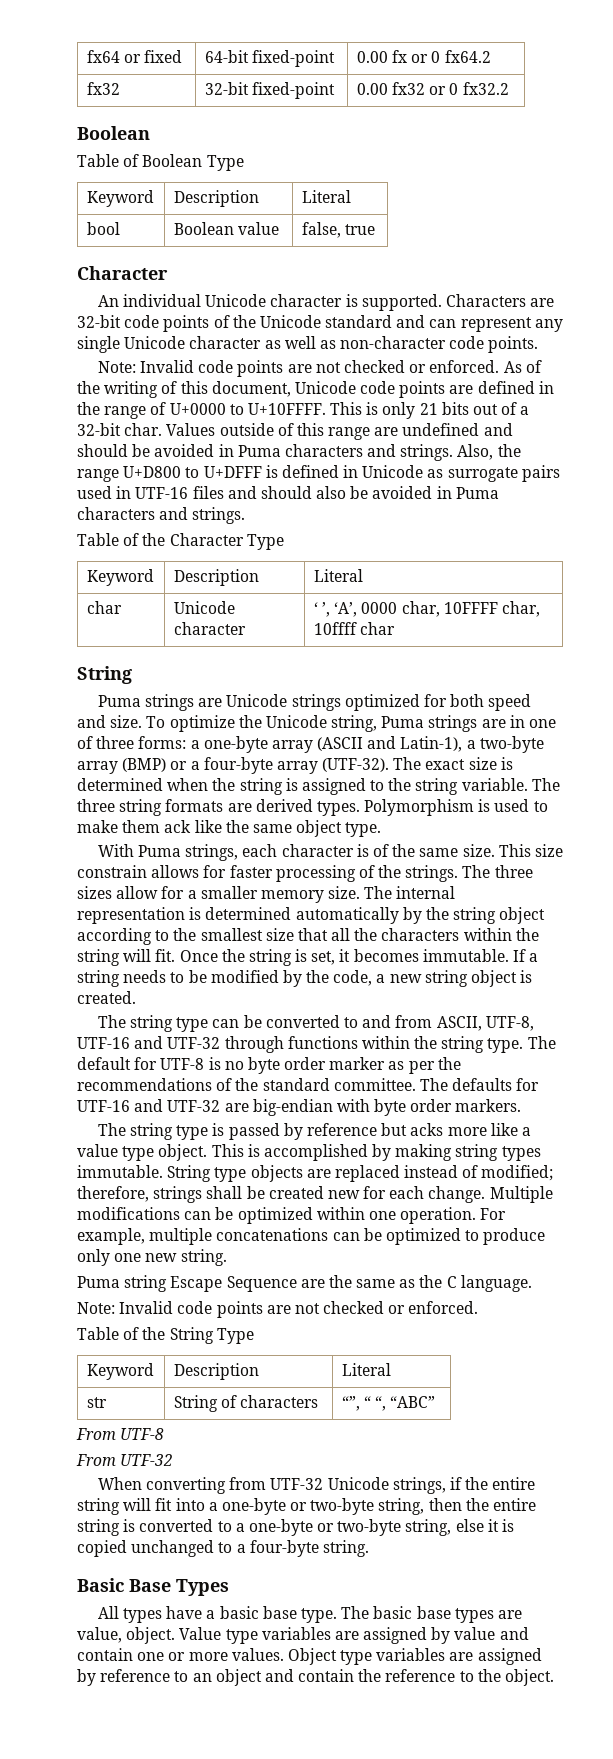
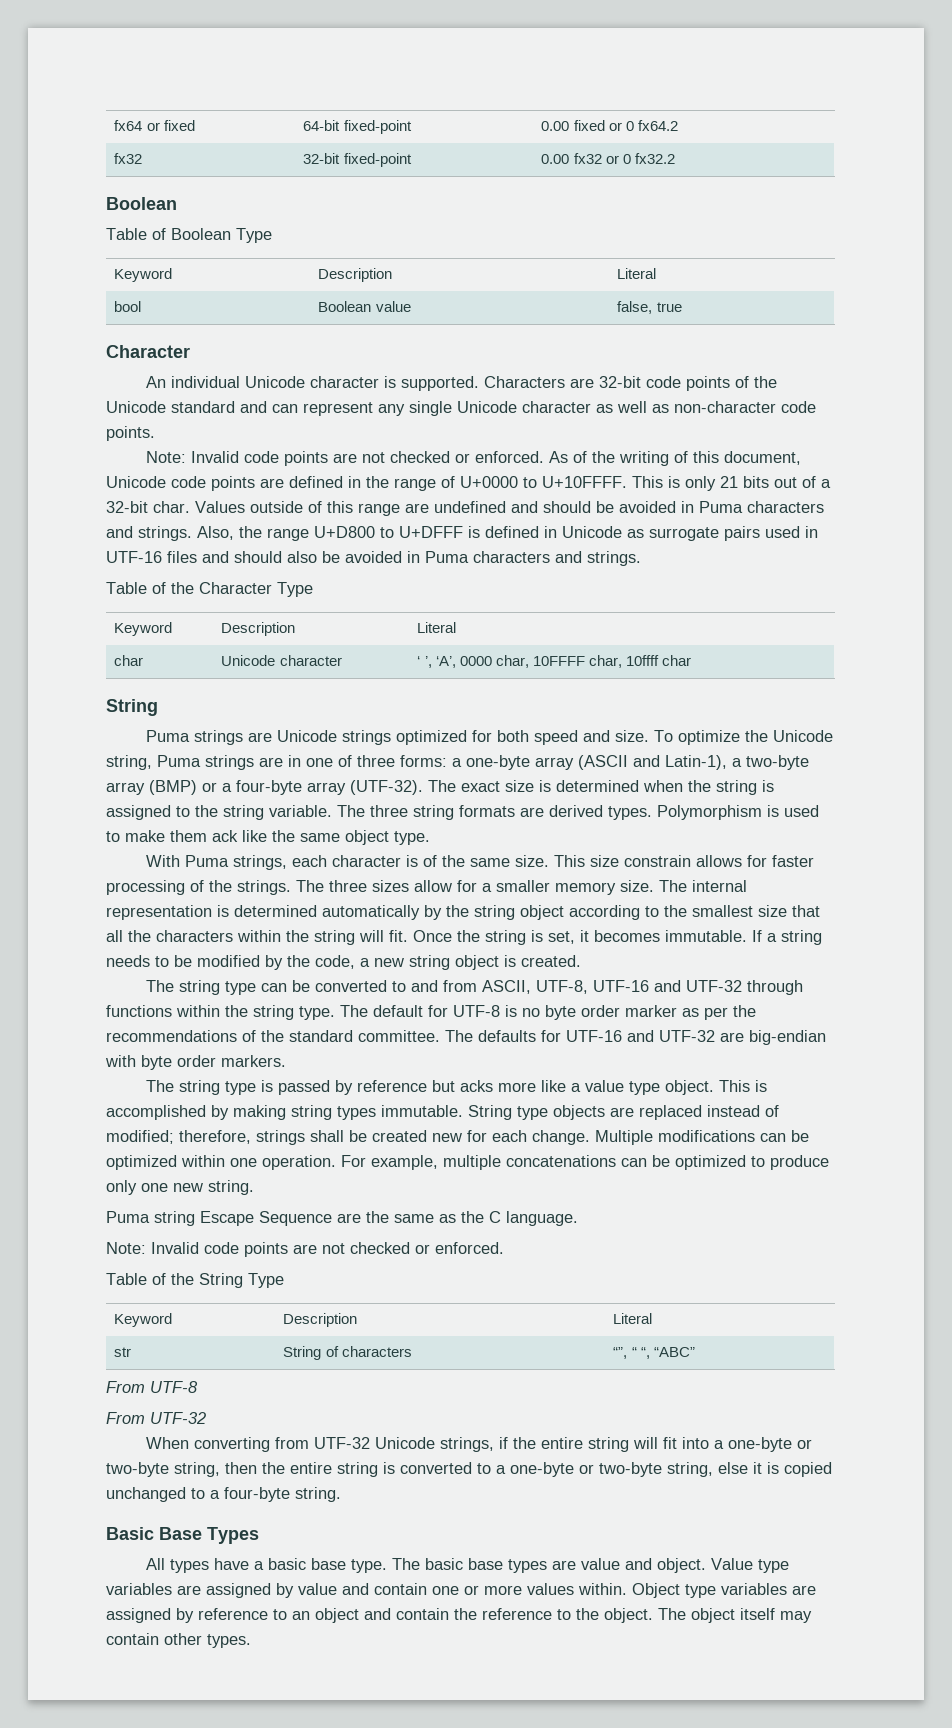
[392,50,408,63] fx -> [573,120,605,131] fixed
[77,1627,122,1643] value, -> [580,1558,652,1570] value and
[231,1648,284,1661] values. -> [527,1583,627,1595] values within.
(555, 1677) none -> [658,1608,812,1623] [106,1633,251,1648] The object itself may contain other types.

